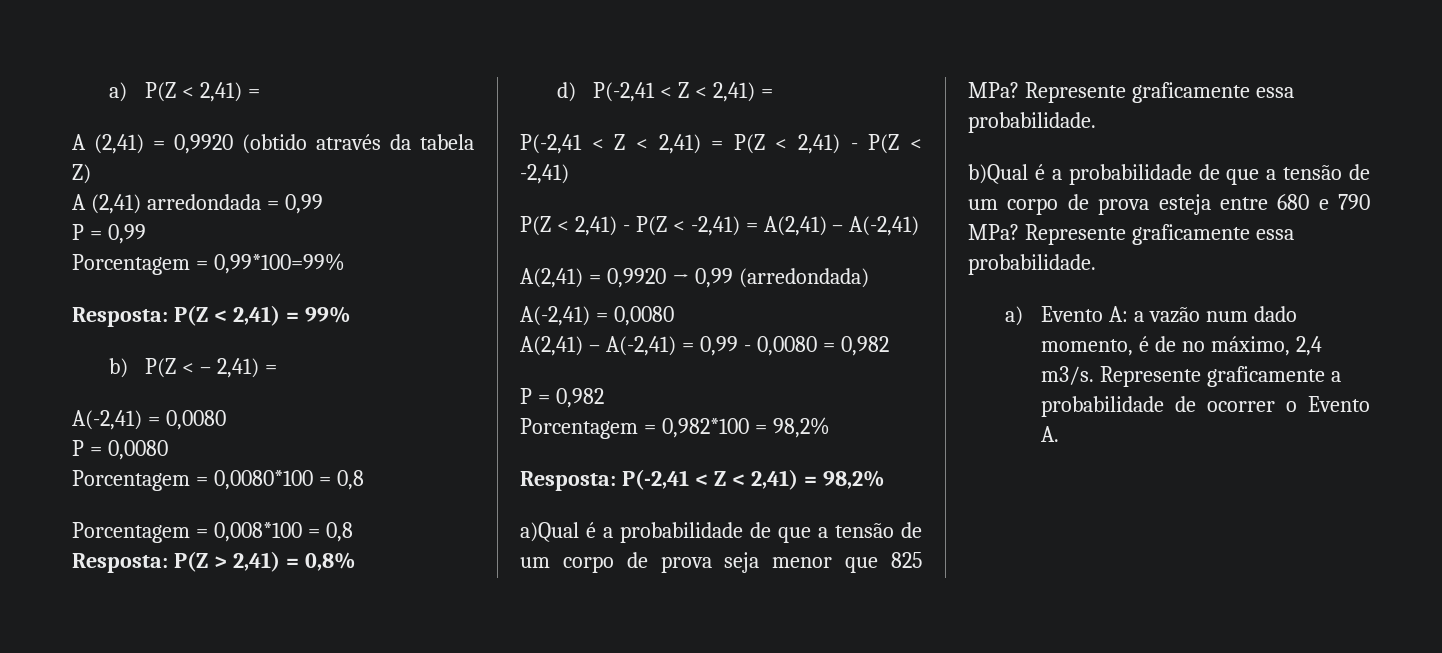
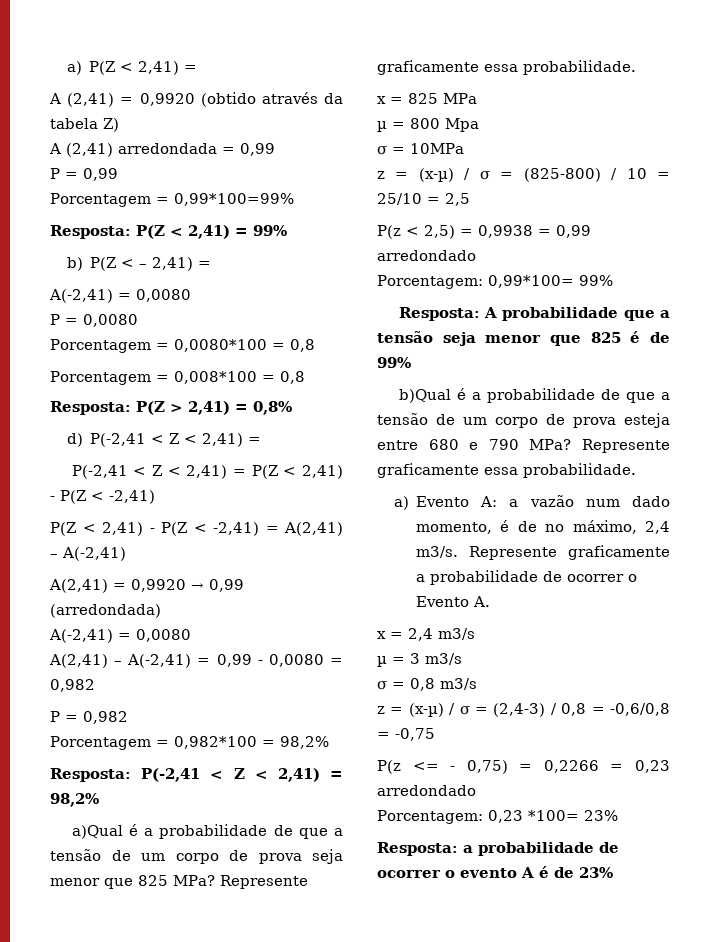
(1096, 122) none -> [377,93,477,104] [377,118,479,132] [377,143,464,155] [377,168,670,182] [377,193,470,206] [377,225,591,239] [377,250,476,261] [377,275,613,289] [398,307,670,321] [377,331,670,346] [377,357,411,368] // x = 825 MPa // µ = 800 Mpa // σ = 10MPa // z = (x-µ) / σ = (825-800) / 10 = 25/10 = 2,5 // P(z < 2,5) = 0,9938 = 0,99 arredondado // Porcentagem: 0,99*100= 99% // Resposta: A probabilidade que a tensão seja menor que 825 é de 99%
(1060, 434) none -> [377,628,475,641] [377,653,462,667] [377,678,477,691] [377,703,670,717] [377,728,435,741] [377,760,670,774] [377,785,476,796] [377,810,618,824] [377,842,619,856] [377,866,613,878] // x = 2,4 m3/s // µ = 3 m3/s // σ = 0,8 m3/s // z = (x-µ) / σ = (2,4-3) / 0,8 = -0,6/0,8 = -0,75 // P(z <= - 0,75) = 0,2266 = 0,23 arredondado // Porcentagem: 0,23 *100= 23% // Resposta: a probabilidade de ocorrer o evento A é de 23%

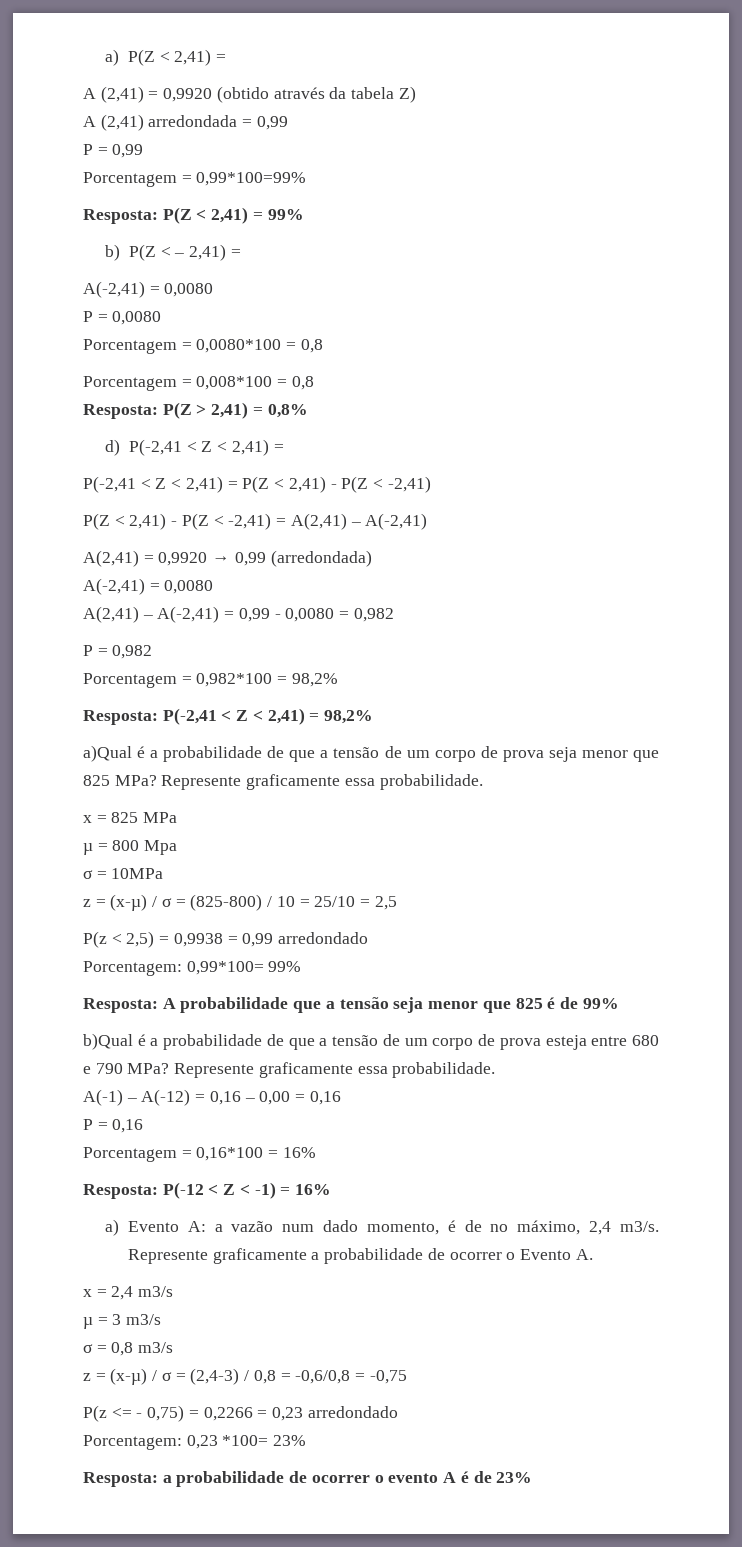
(636, 470) none -> [83,1089,341,1106] [83,1119,144,1133] [83,1147,316,1162] [83,1182,332,1199] // A(-1) – A(-12) = 0,16 – 0,00 = 0,16 // P = 0,16 // Porcentagem = 0,16*100 = 16% // Resposta: P(-12 < Z < -1) = 16%

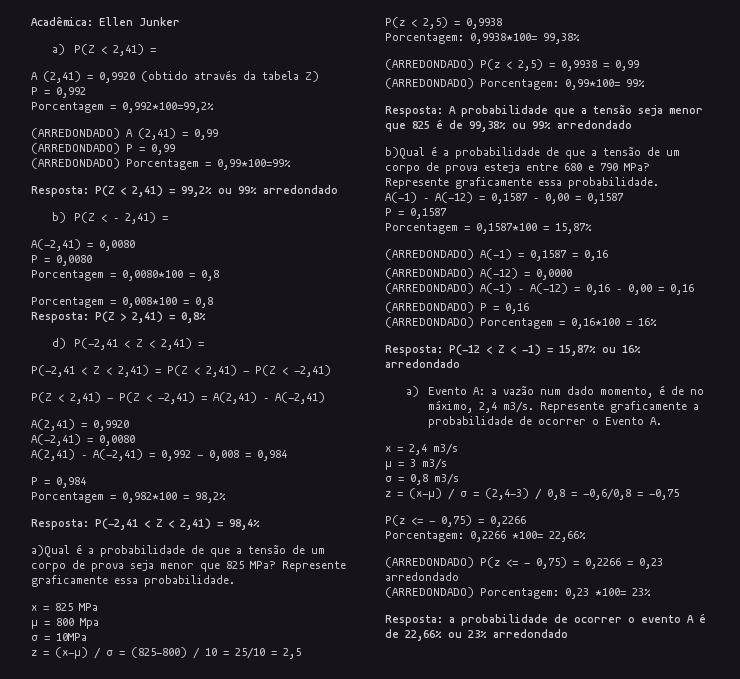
(105, 57) none -> [31,16,180,26] Acadêmica: Ellen Junker //
[83,114,288,131] A (2,41) arredondada = 0,99 // -> [31,87,86,98] [31,102,214,113] [31,128,218,140] [31,143,120,154] P = 0,992 // Porcentagem = 0,992*100=99,2% // (ARREDONDADO) A (2,41) = 0,99 // (ARREDONDADO)
(144, 151) none -> [31,158,120,169] (ARREDONDADO)
[267,209,304,220] 99% -> [181,185,338,197] 99,2% ou 99% arredondado
[212,550,372,567] → 0,99 (arredondada) -> (129, 425) none
[238,608,394,622] [83,645,153,659] 0,99 - 0,0080 = 0,982 // P = 0,982 -> [161,450,287,461] [31,477,86,488] 0,992 - 0,008 = 0,984 // P = 0,984
[324,710,374,724] 98,2% -> [229,519,260,530] 98,4%
[227,932,369,947] = 0,99 arredondado // -> [385,33,580,44] [385,59,639,71] [385,78,474,89] // Porcentagem: 0,9938*100= 99,38% // (ARREDONDADO) P(z < 2,5) = 0,9938 = 0,99 // (ARREDONDADO)
[582,998,619,1009] 99% -> [469,120,632,132] 99,38% ou 99% arredondado
(206, 1098) none -> [491,193,624,204] [385,208,447,219] [385,223,592,234] [385,249,608,261] [385,268,572,280] [385,283,580,294] 0,1587 – 0,00 = 0,1587 // P = 0,1587 // Porcentagem = 0,1587*100 = 15,87% // (ARREDONDADO) A(-1) = 0,1587 = 0,16 // (ARREDONDADO) A(-12) = 0,0000 // (ARREDONDADO) A(-1) – A(-12) =
(341, 1098) none -> [385,302,474,313] (ARREDONDADO)
(144, 1126) none -> [385,317,474,328] (ARREDONDADO)
[295,1184,332,1195] 16% -> [559,345,641,356] [385,359,460,368] 15,87% ou 16% arredondado
(253, 1414) none -> [385,531,586,542] [385,557,621,569] // Porcentagem: 0,2266 *100= 22,66% // (ARREDONDADO) P(z <= - 0,75) = 0,2266
(398, 1412) none -> [385,587,474,598] (ARREDONDADO)
[496,1472,533,1483] 23% -> [405,629,568,641] 22,66% ou 23% arredondado

